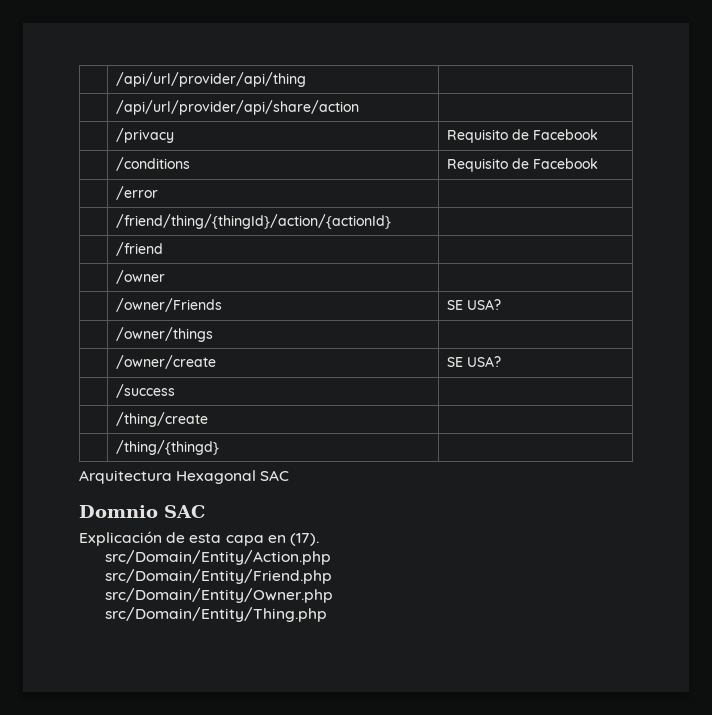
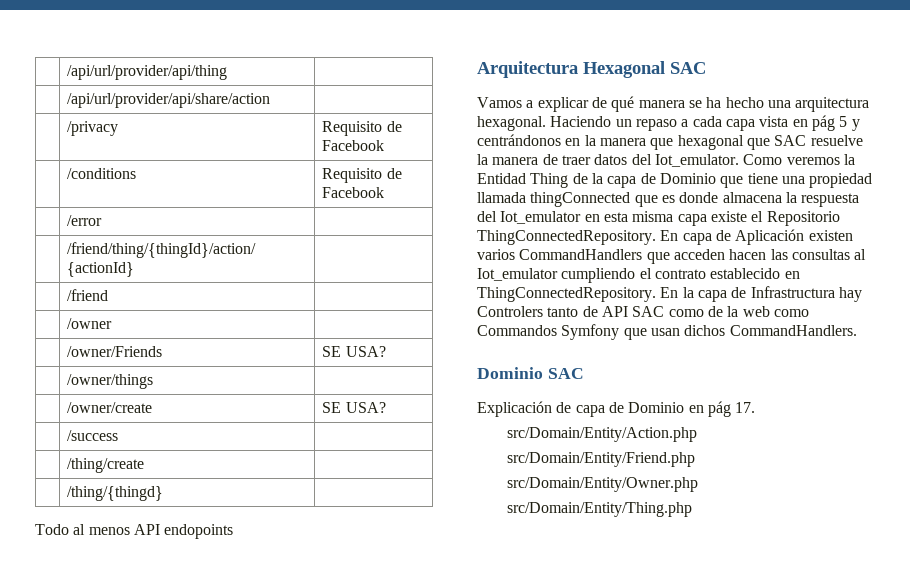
[79,470,290,484] [79,505,205,518] [79,531,319,546] Arquitectura Hexagonal SAC // Domnio SAC // Explicación de esta capa en (17). -> [35,524,234,539] [477,61,706,78] [477,96,870,112] [477,115,860,131] [477,134,863,150] [477,154,855,167] [477,173,873,188] [477,192,860,207] [477,211,840,226] [477,229,853,245] [477,249,867,264] [477,268,800,283] [477,286,862,302] [477,306,809,317] [477,324,857,340] [477,367,584,379] [477,401,756,417] Todo al menos API endopoints // Arquitectura Hexagonal SAC // Vamos a explicar de qué manera se ha hecho una arquitectura hexagonal. Haciendo un repaso a cada capa vista en pág 5 y centrándonos en la manera que hexagonal que SAC resuelve la manera de traer datos del Iot_emulator. Como veremos la Entidad Thing de la capa de Dominio que tiene una propiedad llamada thingConnected que es donde almacena la respuesta del Iot_emulator en esta misma capa existe el Repositorio ThingConnectedRepository. En capa de Aplicación existen varios CommandHandlers que acceden hacen las consultas al Iot_emulator cumpliendo el contrato establecido en ThingConnectedRepository. En la capa de Infrastructura hay Controlers tanto de API SAC como de la web como Commandos Symfony que usan dichos CommandHandlers. // Dominio SAC // Explicación de capa de Dominio en pág 17.

